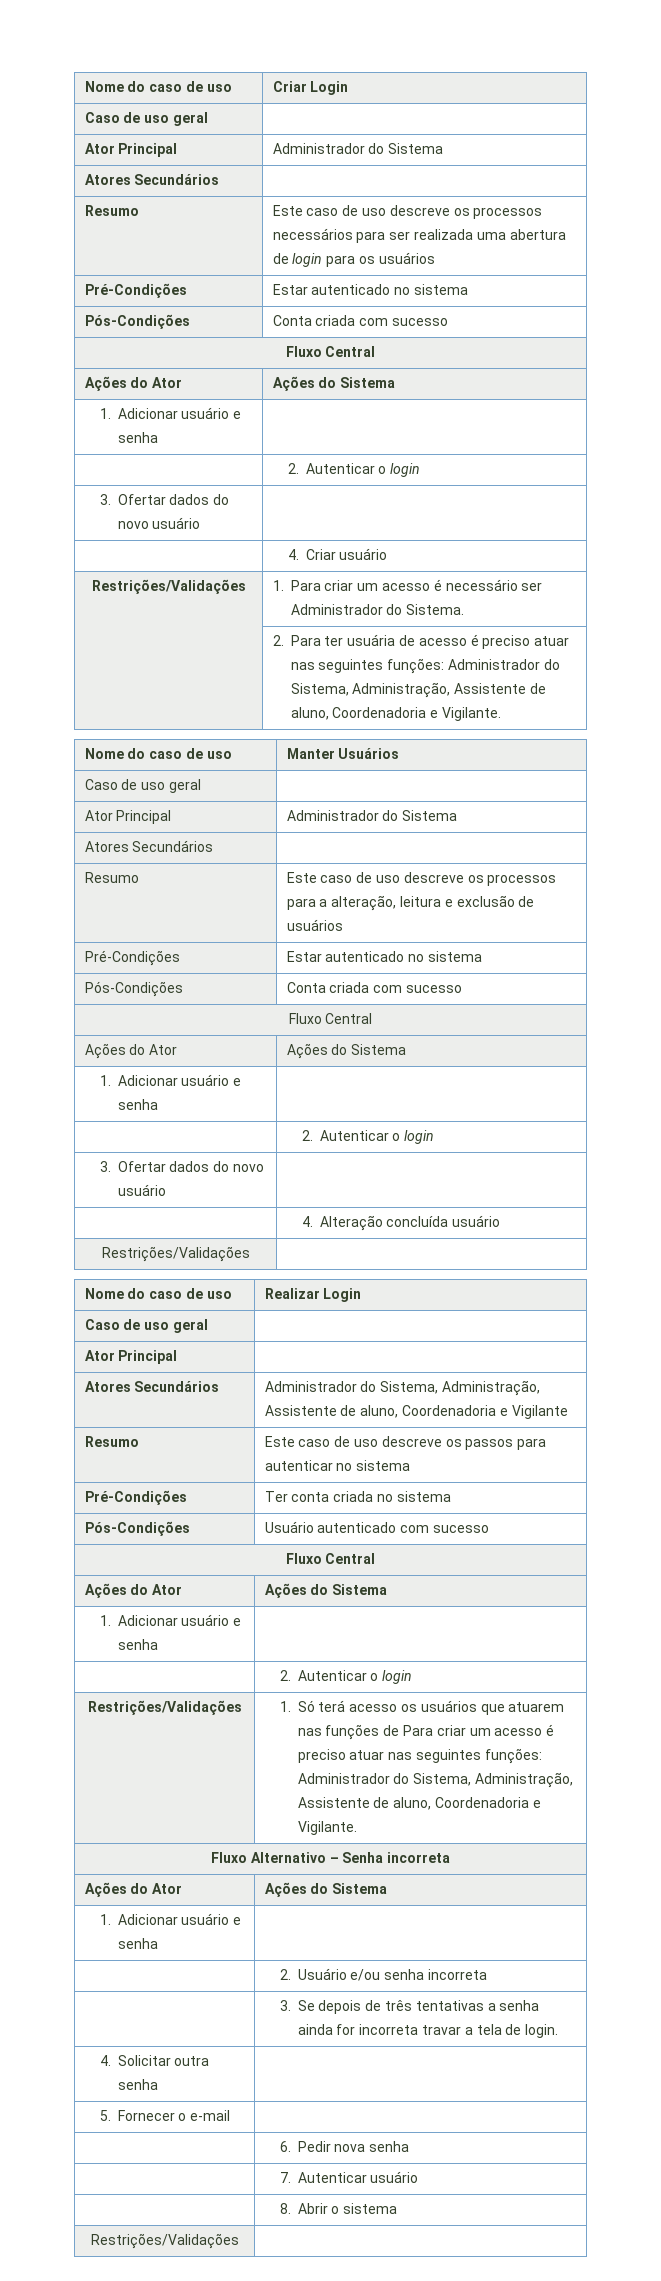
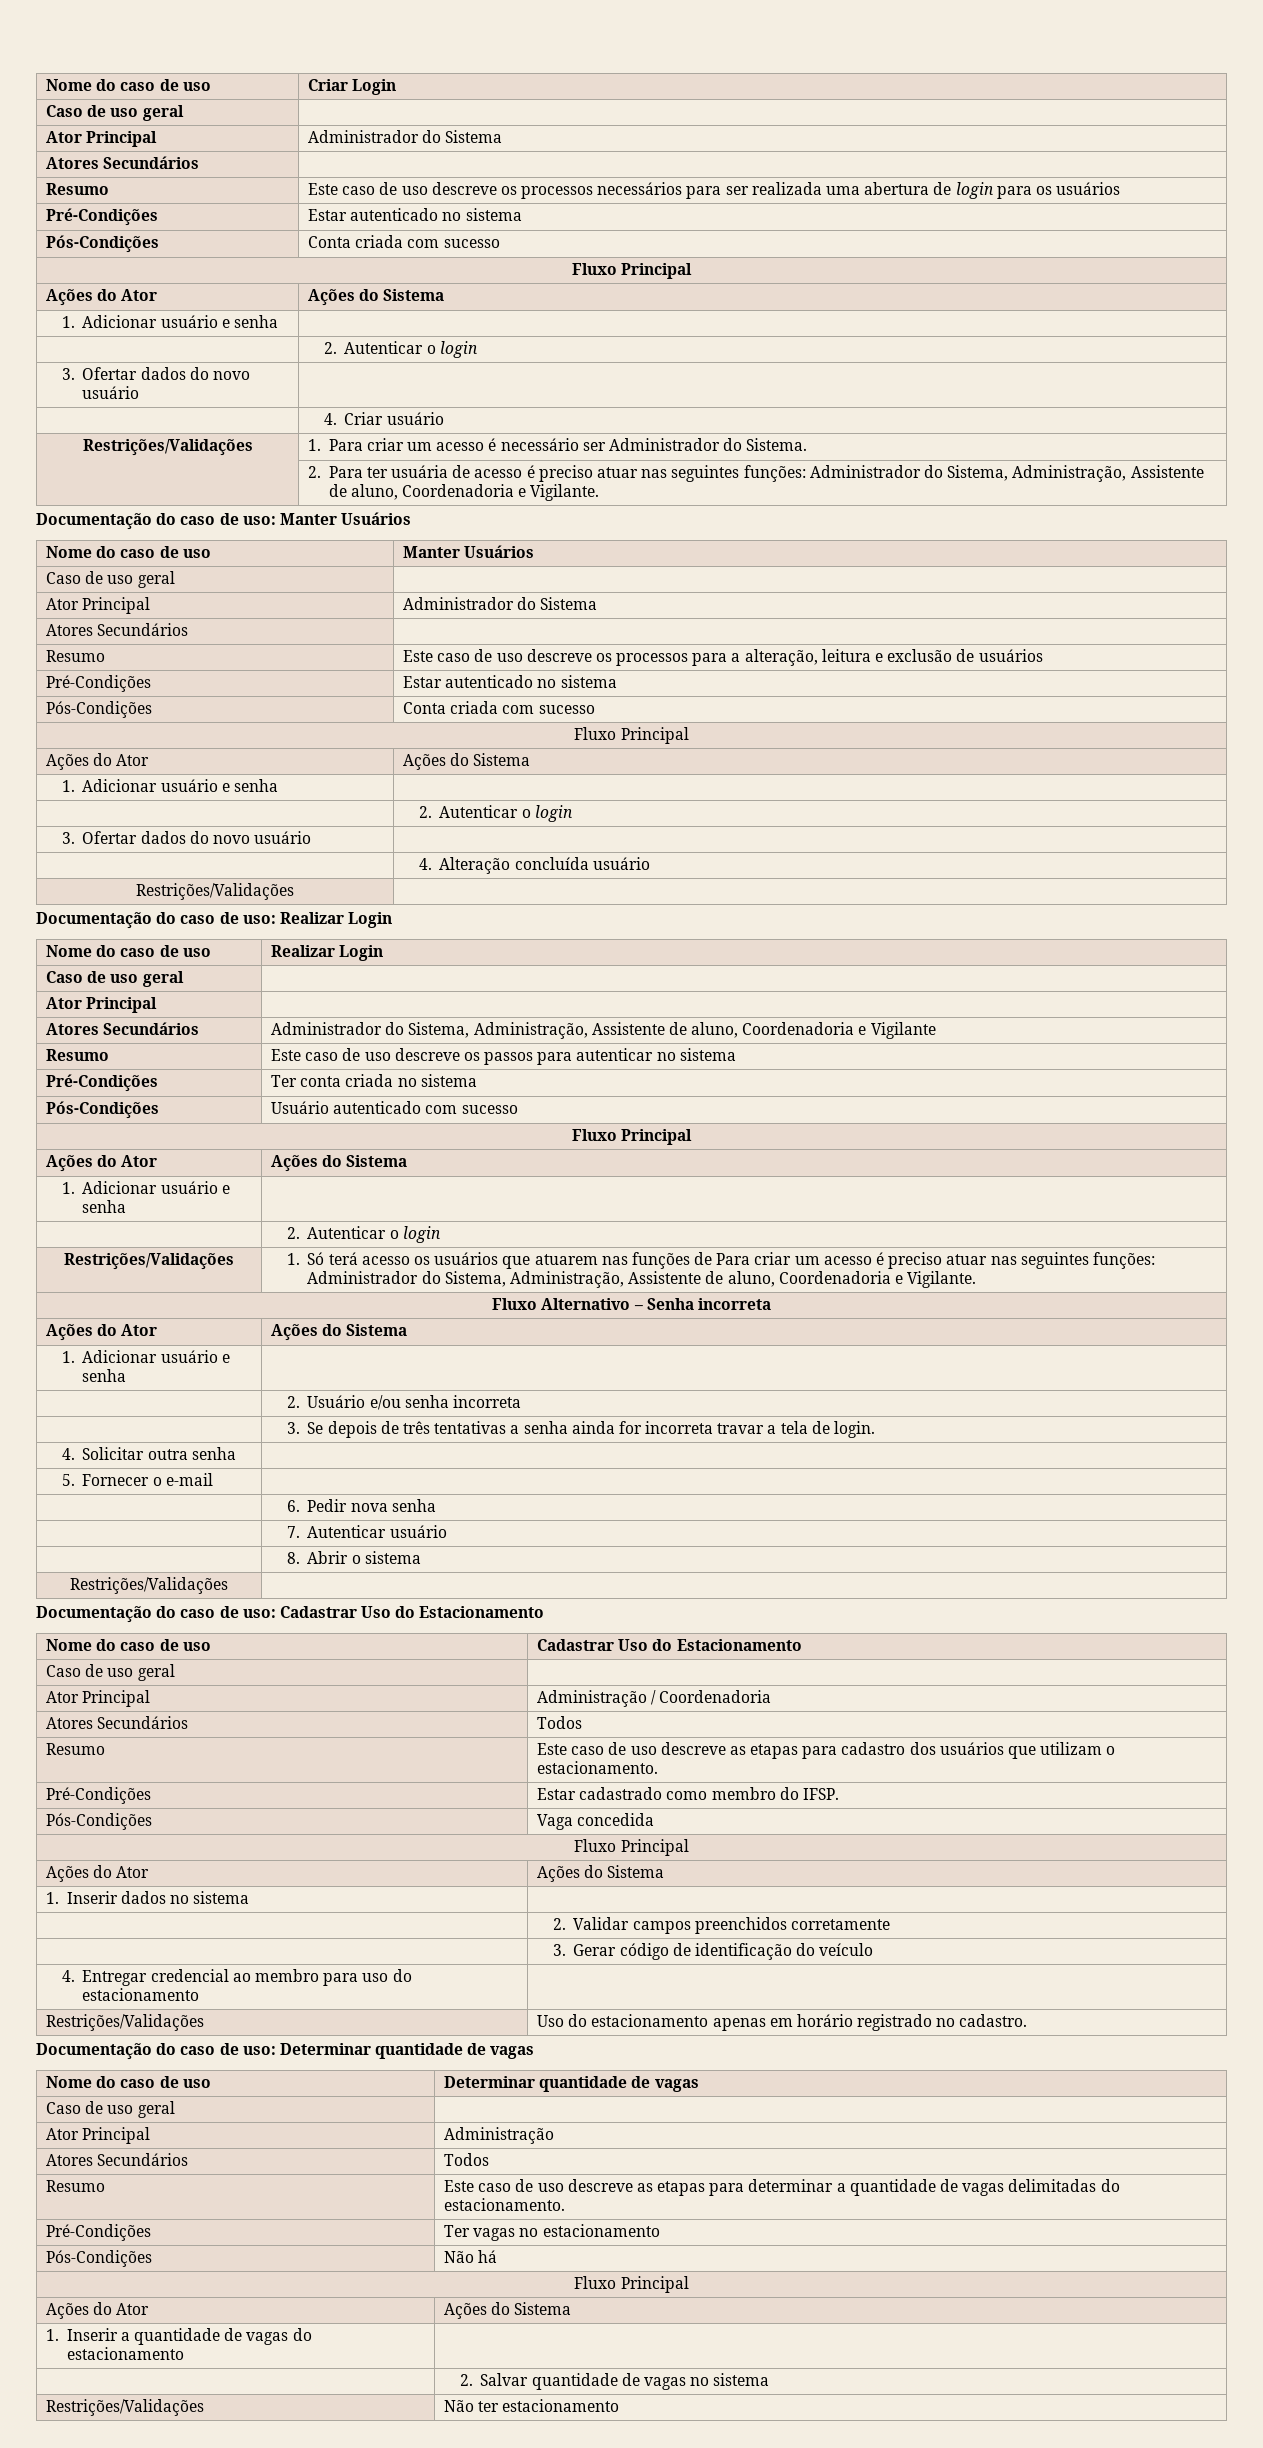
[325,346,376,357] Central -> [621,263,693,279] Principal
(501, 714) none -> [36,512,412,530] // Documentação do caso de uso: Manter Usuários
[325,1013,373,1024] Central -> [620,727,689,744] Principal
(250, 1254) none -> [36,912,393,929] // Documentação do caso de uso: Realizar Login
[325,1553,376,1564] Central -> [621,1129,693,1145] Principal
(239, 2241) none -> [36,1606,545,1623] [45,1639,211,1651] [536,1639,802,1651] [45,1664,175,1681] [45,1690,151,1707] [536,1690,772,1707] [45,1716,189,1729] [536,1716,582,1729] [45,1743,105,1755] [536,1742,1116,1759] [536,1761,658,1774] [45,1787,151,1804] [536,1787,839,1800] [45,1813,152,1830] [536,1813,655,1830] [574,1839,689,1856] [45,1865,150,1882] [536,1865,665,1882] [45,1891,250,1904] [552,1917,890,1934] [552,1943,874,1960] [61,1969,412,1986] [82,1988,200,2001] [45,2014,204,2031] [536,2014,1028,2031] [36,2043,535,2060] [45,2076,211,2088] [443,2076,699,2092] [45,2101,175,2118] [45,2127,151,2144] [443,2127,554,2144] [45,2153,189,2166] [443,2153,489,2166] [45,2180,105,2192] [443,2179,1120,2196] [443,2198,565,2211] [45,2224,151,2241] [443,2224,660,2241] [45,2250,152,2267] [443,2250,498,2263] [574,2276,689,2293] [45,2302,150,2319] [443,2302,572,2319] [45,2328,312,2345] [66,2347,184,2360] [459,2373,770,2390] [45,2399,204,2416] [443,2399,620,2412] // Documentação do caso de uso: Cadastrar Uso do Estacionamento // Nome do caso de uso | Cadastrar Uso do Estacionamento // Caso de uso geral | // Ator Principal | Administração / Coordenadoria // Atores Secundários | Todos // Resumo | Este caso de uso descreve as etapas para cadastro dos usuários que utilizam o estacionamento. // Pré-Condições | Estar cadastrado como membro do IFSP. // Pós-Condições | Vaga concedida // Fluxo Principal // Ações do Ator | Ações do Sistema // 1. Inserir dados no sistema | // | 2. Validar campos preenchidos corretamente // | 3. Gerar código de identificação do veículo // 4. Entregar credencial ao membro para uso do estacionamento | // Restrições/Validações | Uso do estacionamento apenas em horário registrado no cadastro. // Documentação do caso de uso: Determinar quantidade de vagas // Nome do caso de uso | Determinar quantidade de vagas // Caso de uso geral | // Ator Principal | Administração // Atores Secundários | Todos // Resumo | Este caso de uso descreve as etapas para determinar a quantidade de vagas delimitadas do estacionamento. // Pré-Condições | Ter vagas no estacionamento // Pós-Condições | Não há // Fluxo Principal // Ações do Ator | Ações do Sistema // 1. Inserir a quantidade de vagas do estacionamento | // | 2. Salvar quantidade de vagas no sistema // Restrições/Validações | Não ter estacionamento

